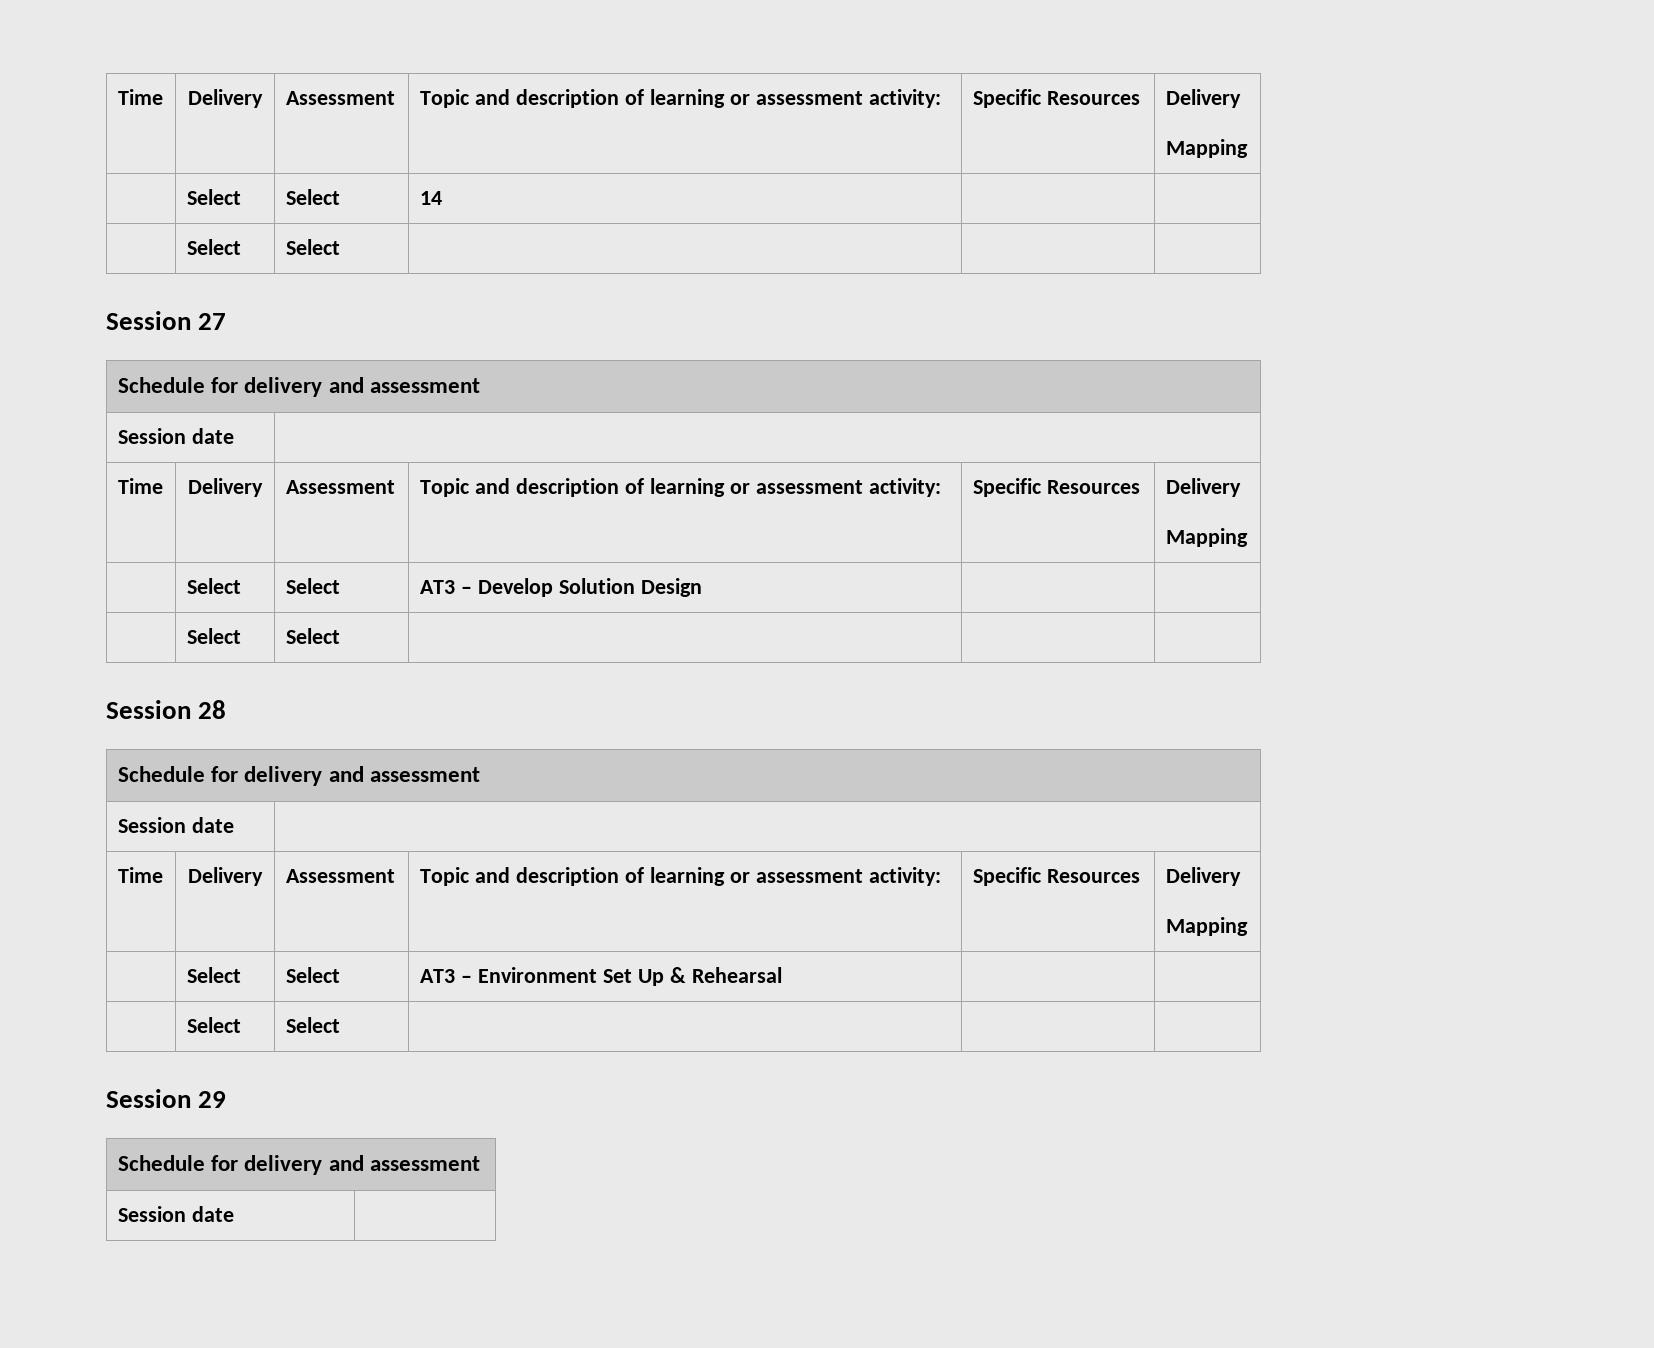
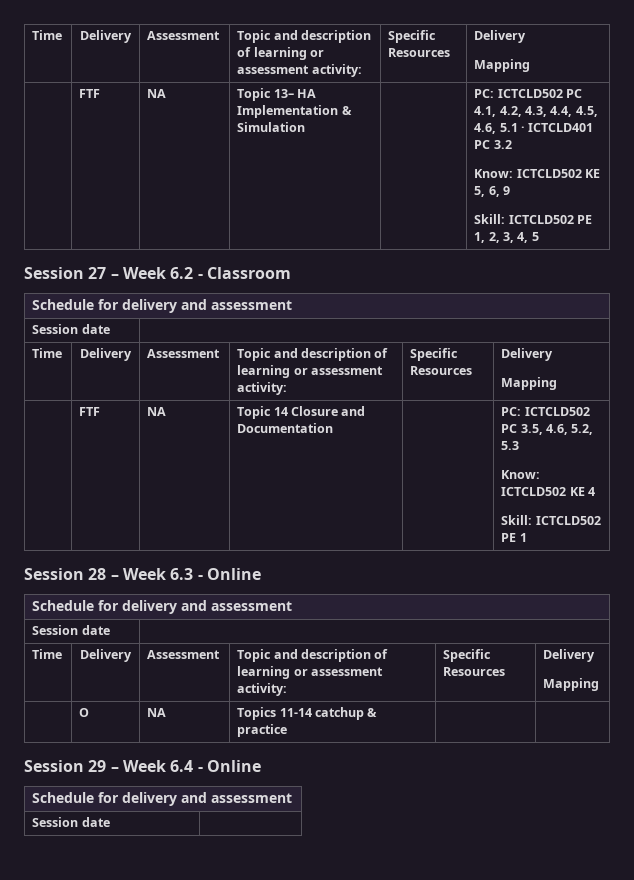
[186,189,241,205] [285,189,340,205] [419,191,442,205] [186,239,241,255] [285,239,340,255] [106,311,227,330] Select | Select | 14 | | // | Select | Select | | | // Session 27 -> [79,89,101,98] [147,89,167,98] [237,88,316,101] [237,105,352,118] [237,122,306,132] [474,89,582,98] [474,106,598,117] [474,123,594,134] [474,140,512,149] [474,169,600,178] [474,186,510,197] [474,214,592,224] [474,232,539,243] [24,267,291,279] FTF | NA | Topic 13– HA Implementation & Simulation | | PC: ICTCLD502 PC 4.1, 4.2, 4.3, 4.4, 4.5, 4.6, 5.1 · ICTCLD401 PC 3.2 // Know: ICTCLD502 KE 5, 6, 9 // Skill: ICTCLD502 PE 1, 2, 3, 4, 5 // Session 27 – Week 6.2 - Classroom
[186,578,241,594] [285,578,340,594] [419,578,702,597] [186,628,241,644] [285,628,340,644] [106,700,227,719] Select | Select | AT3 – Develop Solution Design | | // | Select | Select | | | // Session 28 -> [79,407,101,416] [147,407,167,416] [237,406,366,419] [237,423,334,433] [501,407,590,416] [501,424,594,435] [501,441,520,450] [501,470,541,479] [501,487,595,496] [501,515,601,525] [501,533,527,542] [24,568,261,580] FTF | NA | Topic 14 Closure and Documentation | | PC: ICTCLD502 PC 3.5, 4.6, 5.2, 5.3 // Know: ICTCLD502 KE 4 // Skill: ICTCLD502 PE 1 // Session 28 – Week 6.3 - Online
[186,967,241,983] [285,967,340,983] [419,967,782,986] [186,1017,241,1033] [285,1017,340,1033] [106,1089,227,1108] Select | Select | AT3 – Environment Set Up & Rehearsal | | // | Select | Select | | | // Session 29 -> [79,708,90,717] [147,708,167,717] [237,707,378,720] [237,724,288,737] [24,760,261,772] O | NA | Topics 11-14 catchup & practice | | // Session 29 – Week 6.4 - Online

